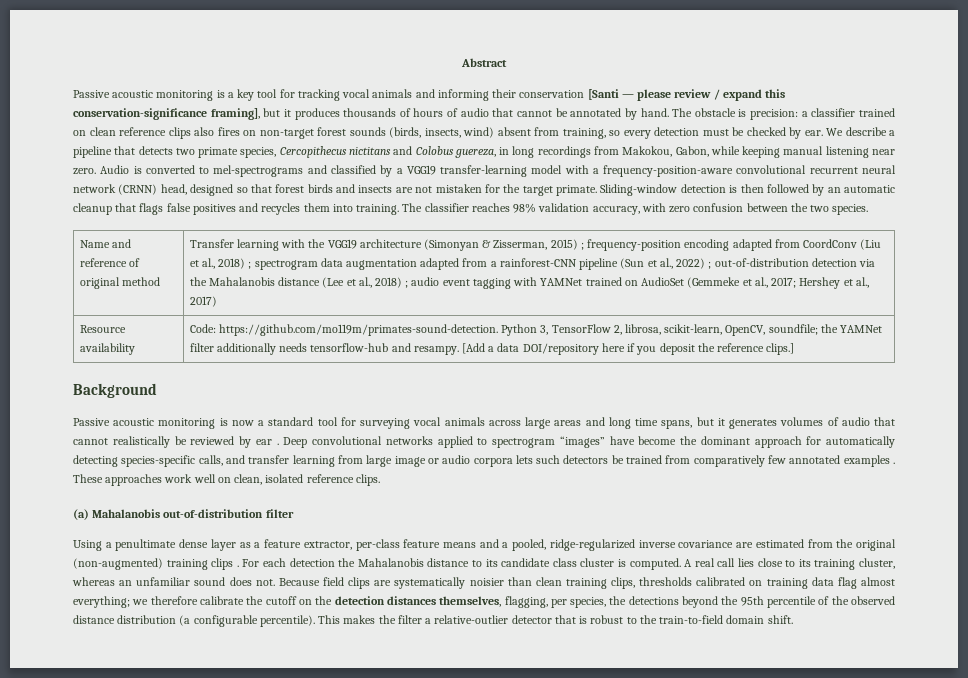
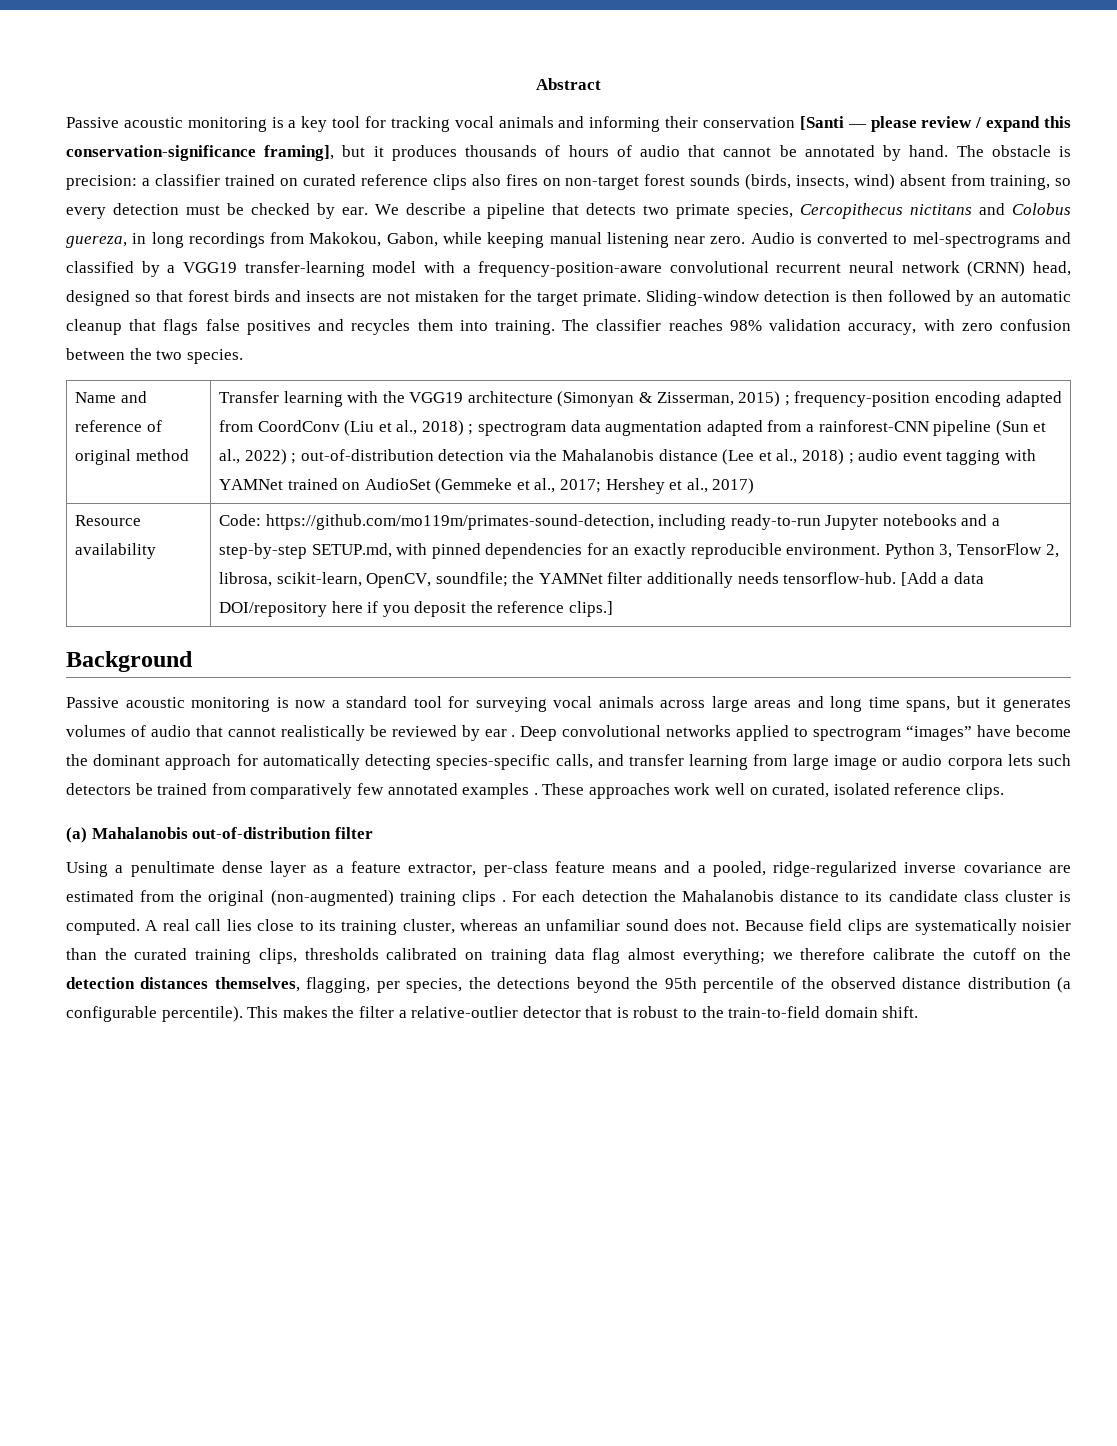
[89,127,116,136] clean -> [302,174,356,186] curated
[218,324,498,336] https://github.com/mo119m/primates-sound-detection. -> [265,514,1001,530] [218,543,881,559] https://github.com/mo119m/primates-sound-detection, including ready-to-run Jupyter notebooks and a step-by-step SETUP.md, with pinned dependencies for an exactly reproducible environment.
[310,343,459,355] tensorflow-hub and resampy. -> [783,572,897,584] tensorflow-hub.
[234,474,263,485] clean, -> [772,783,830,798] curated,
[535,577,562,586] clean -> [104,948,188,960] the curated

